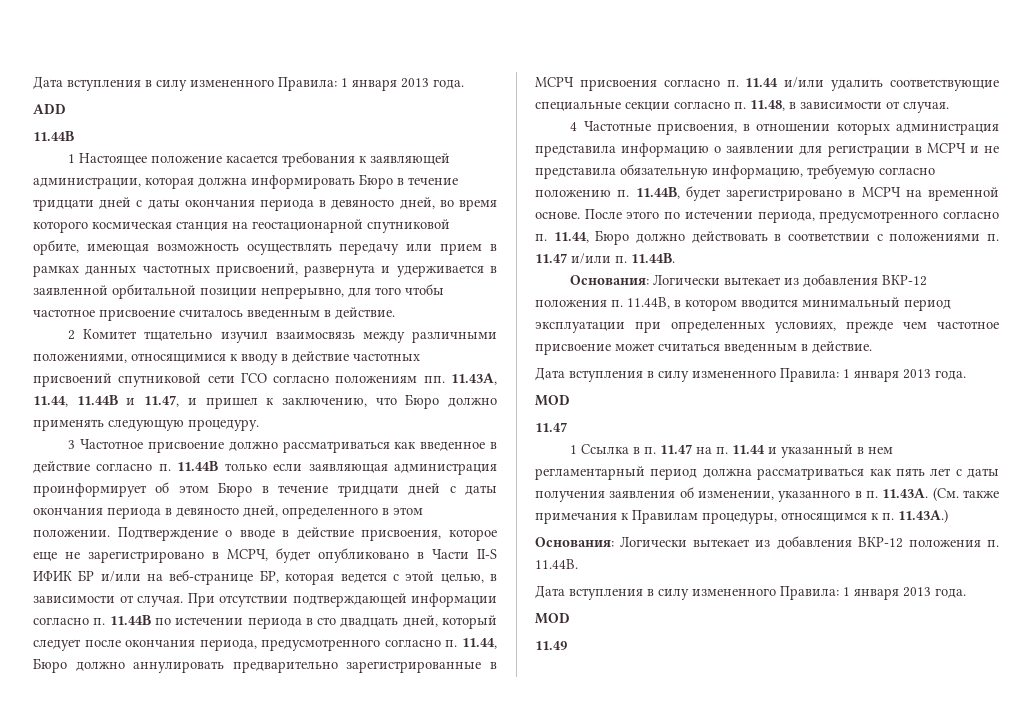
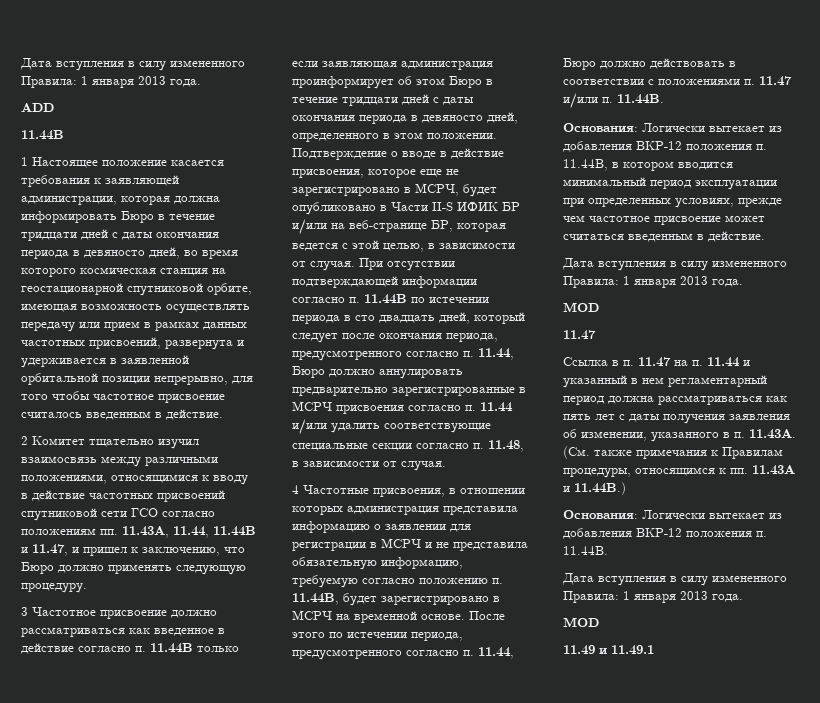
[570,445,578,454] 1 -> (596, 335) none
[882,509,948,523] п. 11.43A.) -> [730,465,795,475] [563,482,626,495] пп. 11.43A и 11.44В.)
(567, 645) none -> [599,645,654,655] и 11.49.1

